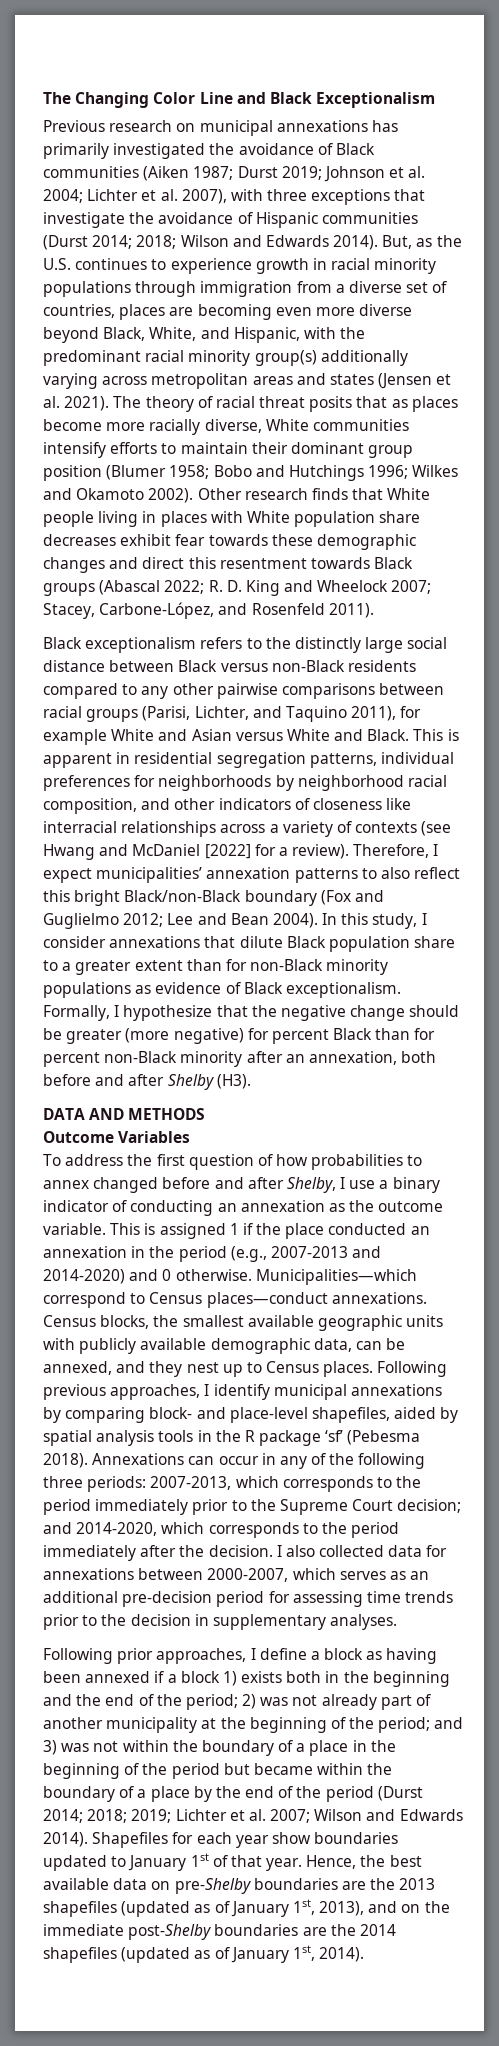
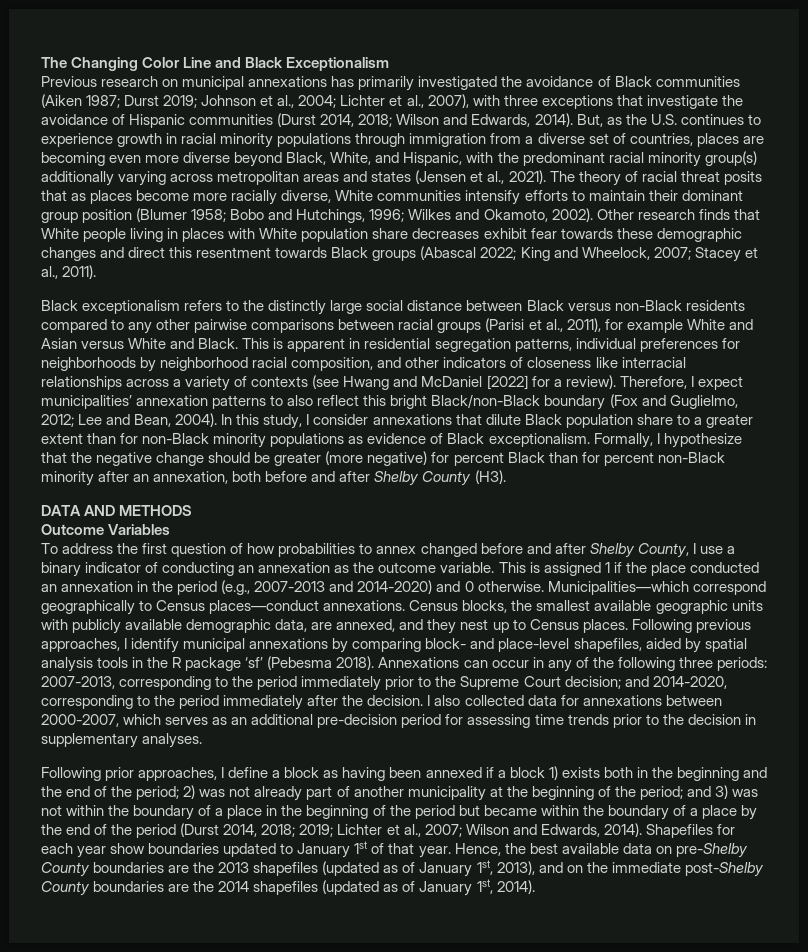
[408,166,426,178] al. -> [277,95,295,108] al.,
[160,189,178,201] al. -> [406,95,424,108] al.,
[92,235,133,249] 2014; -> [320,114,355,127] 2014,
[265,235,329,247] Edwards -> [471,114,531,127] Edwards,
[43,396,60,408] al. -> [487,171,505,184] al.,
[288,465,364,481] Hutchings -> [296,209,366,223] Hutchings,
[76,488,145,500] Okamoto -> [483,209,548,222] Okamoto,
[208,580,432,596] [43,602,325,619] R. D. King and Wheelock 2007; Stacey, Carbone-López, and Rosenfeld -> [520,247,758,262] [41,266,58,279] King and Wheelock, 2007; Stacey et al.,
[142,706,347,722] (Parisi, Lichter, and Taquino -> [485,318,563,332] (Parisi et al.,
[43,913,119,929] Guglielmo -> [669,395,738,409] Guglielmo,
[230,913,269,925] Bean -> [134,414,172,427] Bean,
(214, 1082) none -> [422,471,472,486] County
[286,1177,336,1193] Shelby, -> [589,543,689,558] Shelby County,
(126, 1300) none -> [41,600,135,615] geographically
[355,1338,406,1350] can be -> [311,622,333,630] are
[235,1476,373,1492] which corresponds -> [119,676,212,690] corresponding
[161,1522,299,1538] which corresponds -> [41,695,133,709] corresponding
[43,1809,83,1823] 2014; -> [223,824,258,837] 2014,
[248,1809,266,1821] al. -> [403,824,421,837] al.,
[399,1809,463,1821] Edwards -> [540,824,600,837] Edwards,
(251, 1886) none -> [41,862,90,877] County
(212, 1932) none -> [41,881,90,896] County

